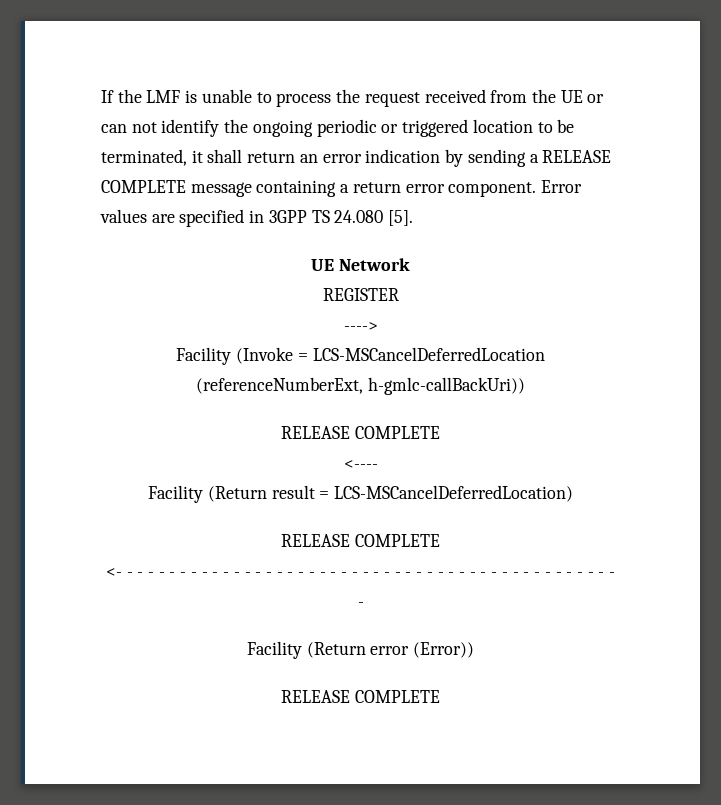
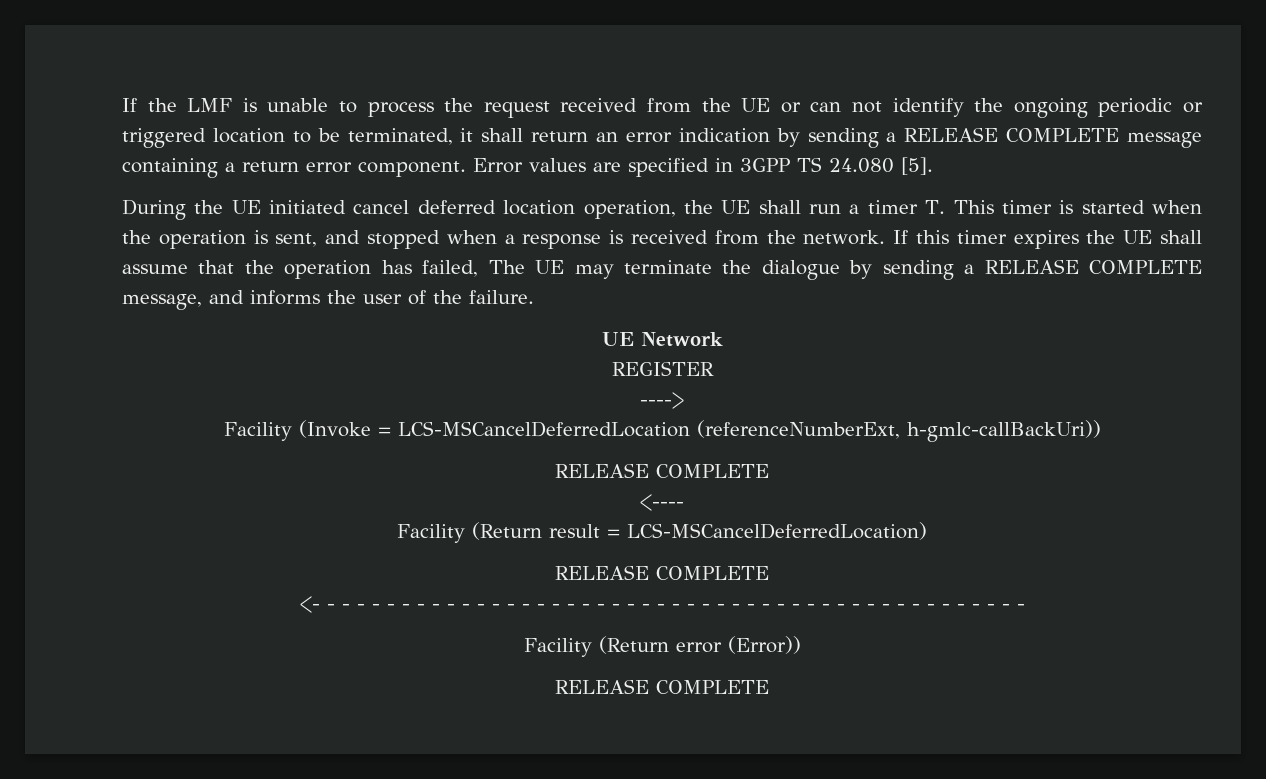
(414, 218) none -> [122,199,1202,220] [122,230,1202,249] [122,259,1202,280] [122,290,534,310] // During the UE initiated cancel deferred location operation, the UE shall run a timer T. This timer is started when the operation is sent, and stopped when a response is received from the network. If this timer expires the UE shall assume that the operation has failed, The UE may terminate the dialogue by sending a RELEASE COMPLETE message, and informs the user of the failure.

